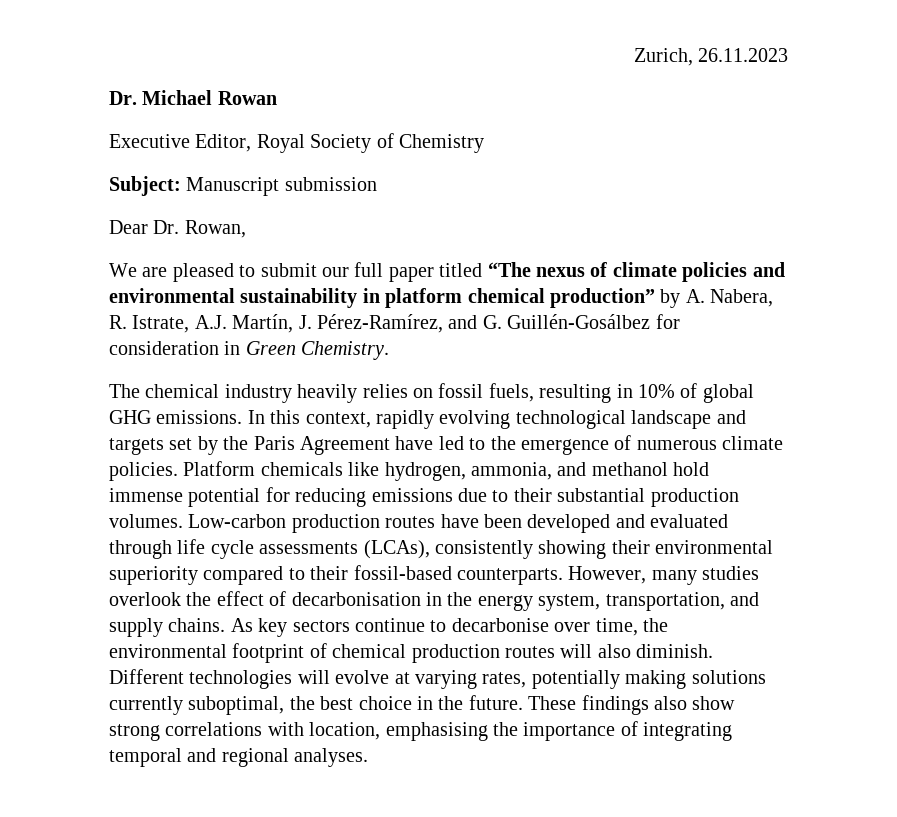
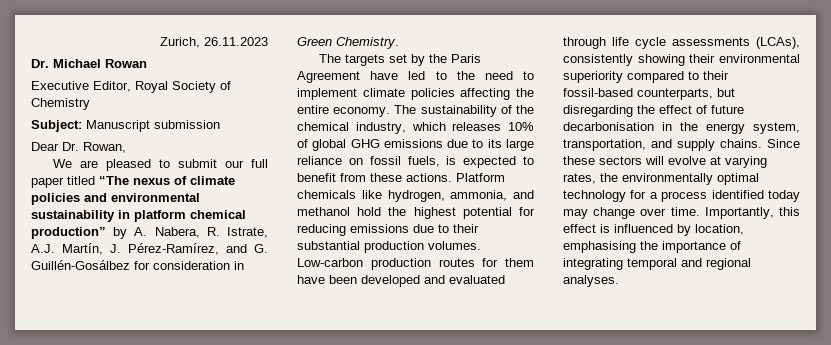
[145,383,754,403] [109,410,746,429] chemical industry heavily relies on fossil fuels, resulting in 10% of global GHG emissions. In this context, rapidly evolving technological landscape and -> (342, 58) none
[520,435,784,455] [109,462,178,481] emergence of numerous climate policies. -> [484,71,534,80] [297,88,534,100] [297,105,534,117] [297,122,534,134] [297,139,534,151] [297,156,534,168] [297,173,452,182] need to implement climate policies affecting the entire economy. The sustainability of the chemical industry, which releases 10% of global GHG emissions due to its large reliance on fossil fuels, is expected to benefit from these actions.
[109,488,183,502] immense -> [388,207,456,219] the highest
(436, 522) none -> [482,258,534,267] for them
[457,566,760,585] [109,592,181,606] counterparts. However, many studies overlook -> [637,88,735,100] [563,105,633,117] counterparts, but disregarding
(287, 598) none -> [711,105,744,114] future
[230,618,668,637] [109,643,714,663] [109,669,293,689] As key sectors continue to decarbonise over time, the environmental footprint of chemical production routes will also diminish. Different technologies -> [767,139,800,148] [563,156,642,165] Since these sectors
[531,670,766,689] [109,695,736,715] [109,722,304,741] potentially making solutions currently suboptimal, the best choice in the future. These findings also show strong correlations with -> [600,173,759,185] [563,190,800,202] [563,207,800,219] [563,224,691,236] the environmentally optimal technology for a process identified today may change over time. Importantly, this effect is influenced by

